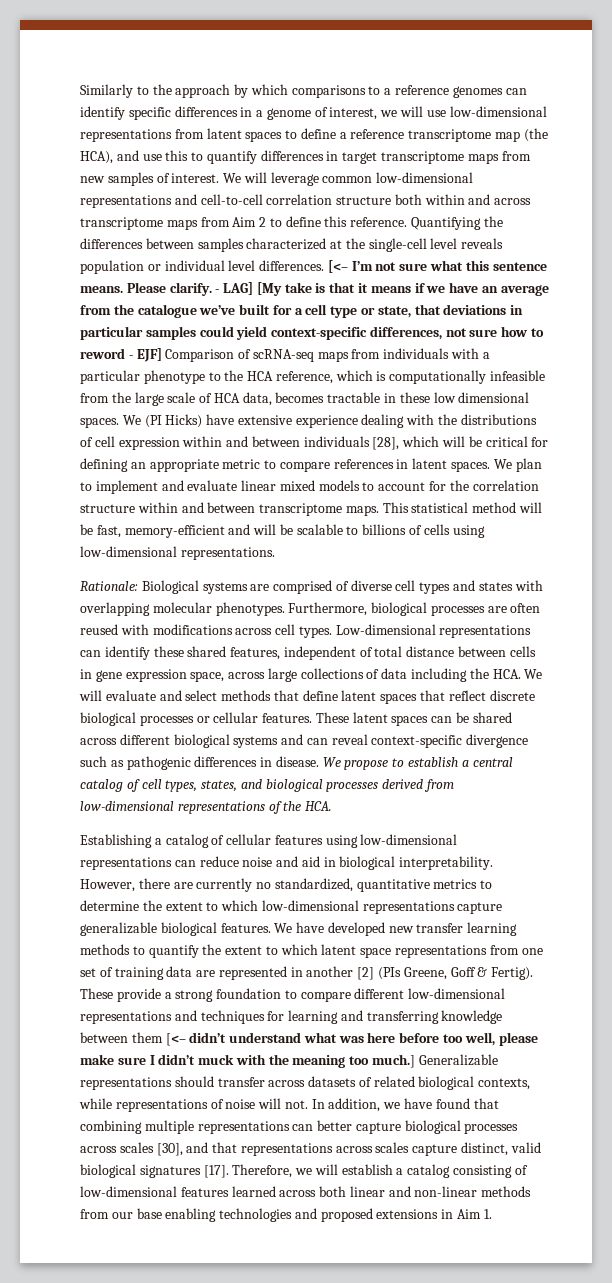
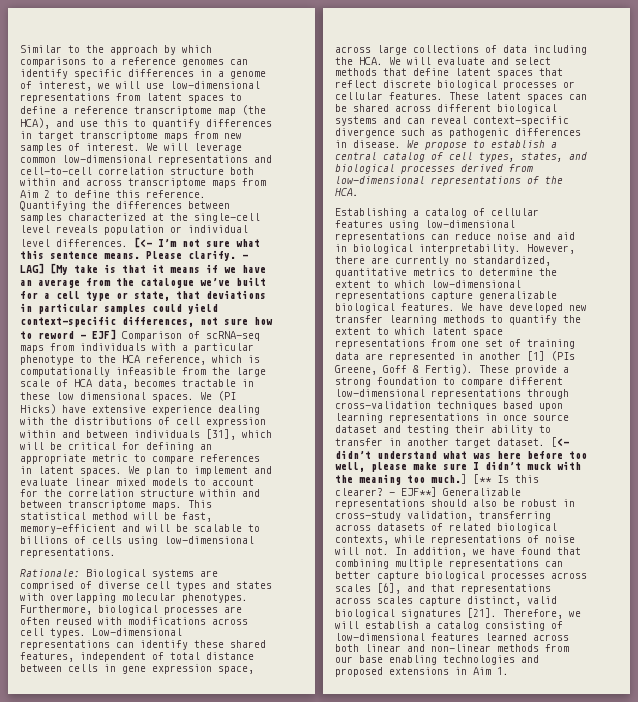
[80,84,133,98] Similarly -> [20,45,62,53] Similar
[372,437,400,450] [28], -> [206,429,236,440] [31],
[357,967,375,980] [2] -> [527,351,545,361] [1]
[174,1010,503,1024] [80,1032,163,1043] and techniques for learning and transferring knowledge between them -> [527,389,569,399] [335,401,563,411] [335,413,569,423] [335,425,551,435] [335,438,545,448] through cross-validation techniques based upon learning representations in once source dataset and testing their ability to transfer in another target dataset.
[418,1054,498,1066] [80,1076,265,1090] Generalizable representations should transfer -> [473,474,539,484] [335,487,521,497] [335,499,575,509] [335,511,551,521] [** Is this clearer? - EJF**] Generalizable representations should also be robust in cross-study validation, transferring
[156,1143,183,1156] [30], -> [377,583,401,594] [6],
[203,1165,229,1178] [17]. -> [467,608,497,618] [21].

